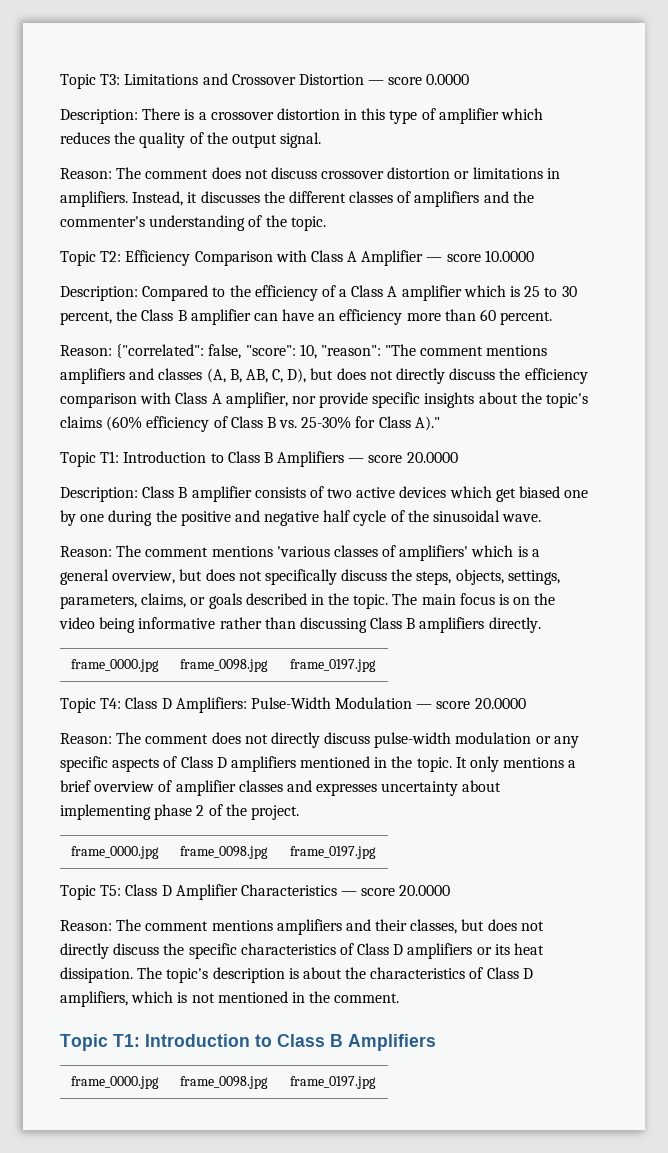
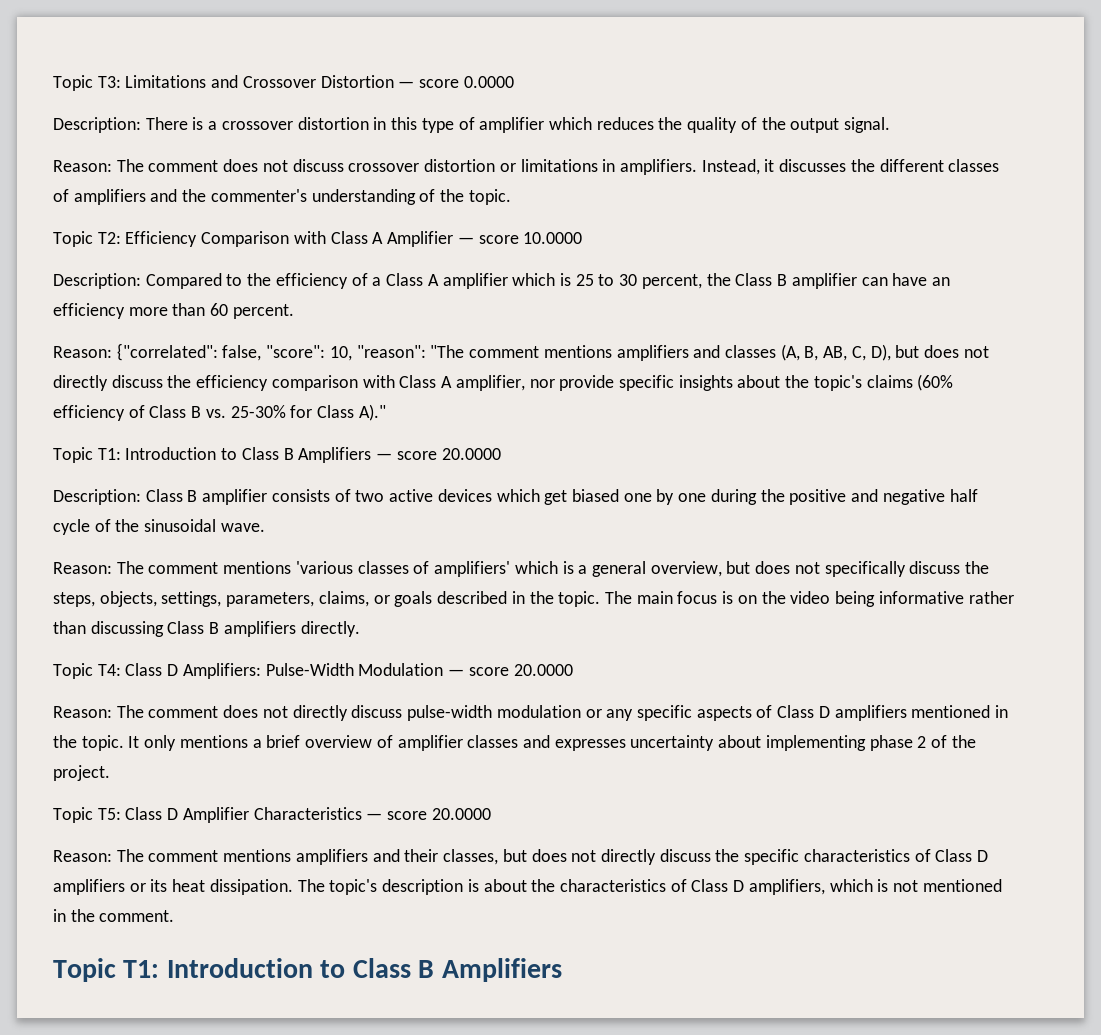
[70,659,159,672] [179,659,268,672] [289,659,376,672] // frame_0000.jpg | frame_0098.jpg | frame_0197.jpg -> (360, 629) none
[70,846,159,859] [179,846,268,859] [289,846,376,859] // frame_0000.jpg | frame_0098.jpg | frame_0197.jpg -> (110, 773) none
[70,1076,159,1089] [179,1076,268,1089] [289,1076,376,1089] // frame_0000.jpg | frame_0098.jpg | frame_0197.jpg -> (562, 970) none

